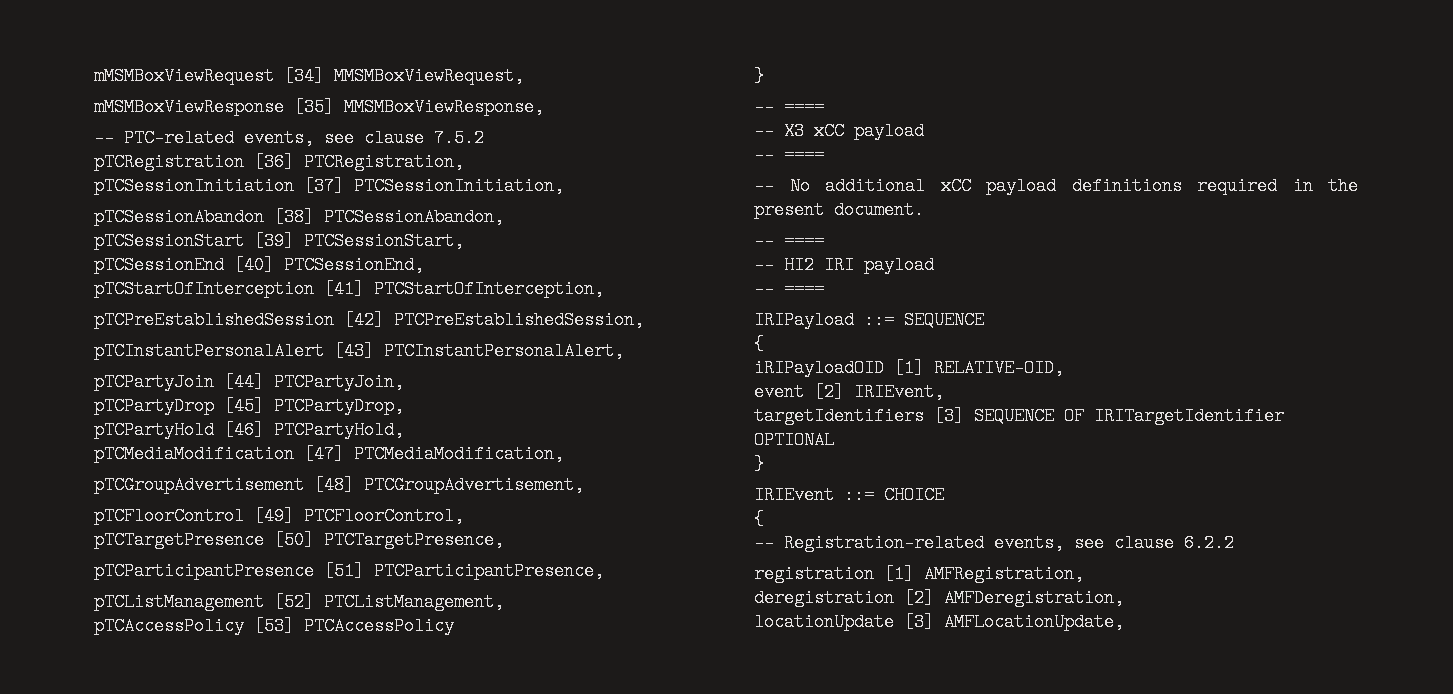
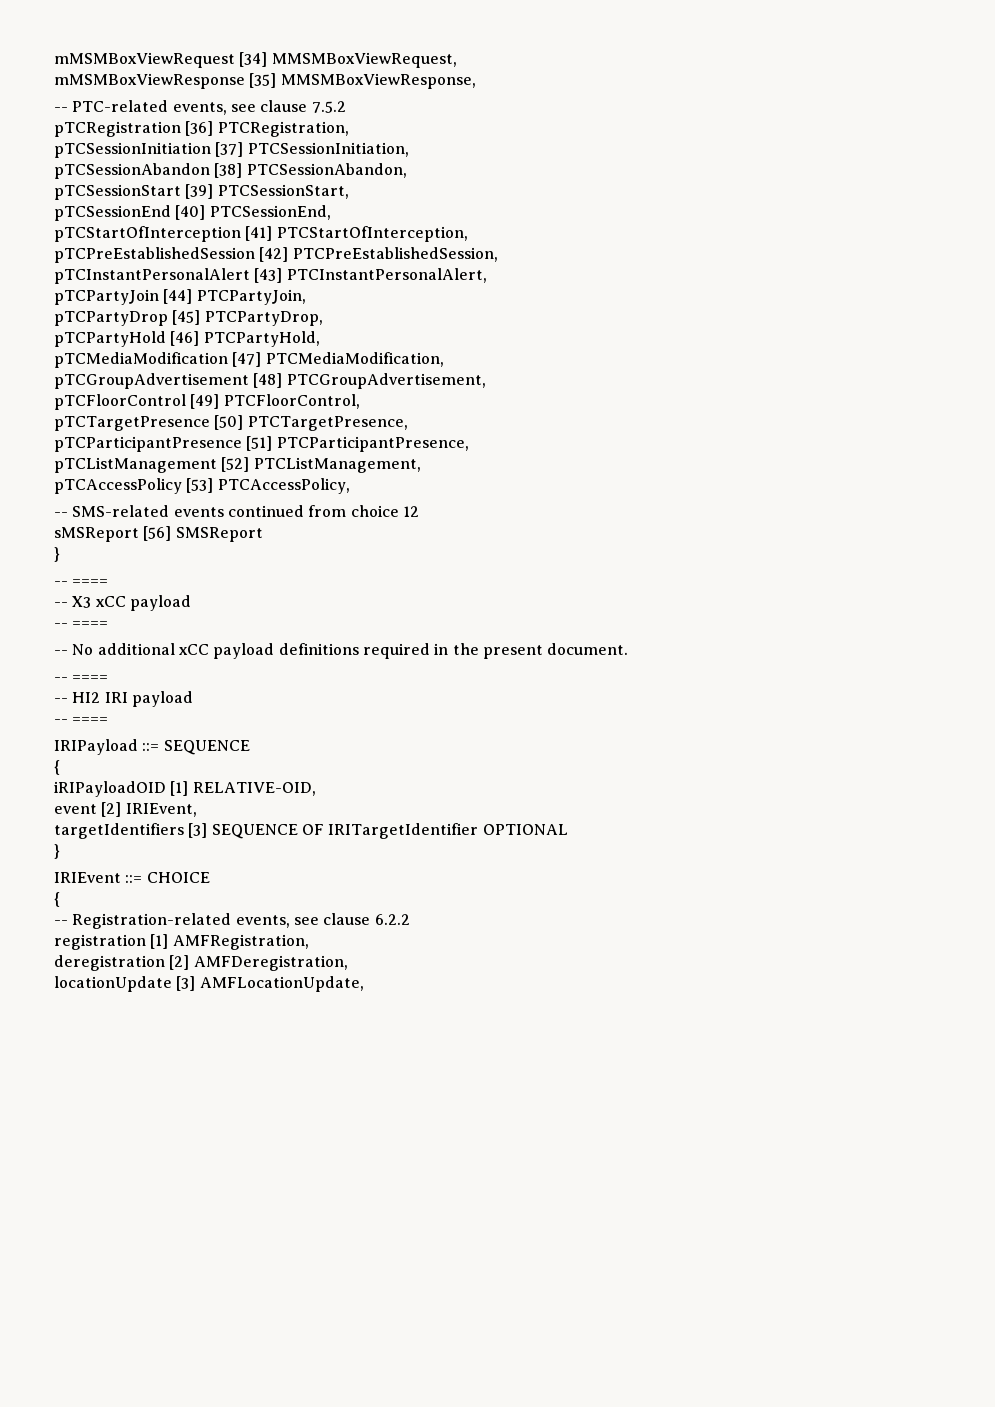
[304,617,454,635] PTCAccessPolicy -> [217,478,350,494] [54,505,419,517] [54,526,263,542] PTCAccessPolicy, // -- SMS-related events continued from choice 12 // sMSReport [56] SMSReport

